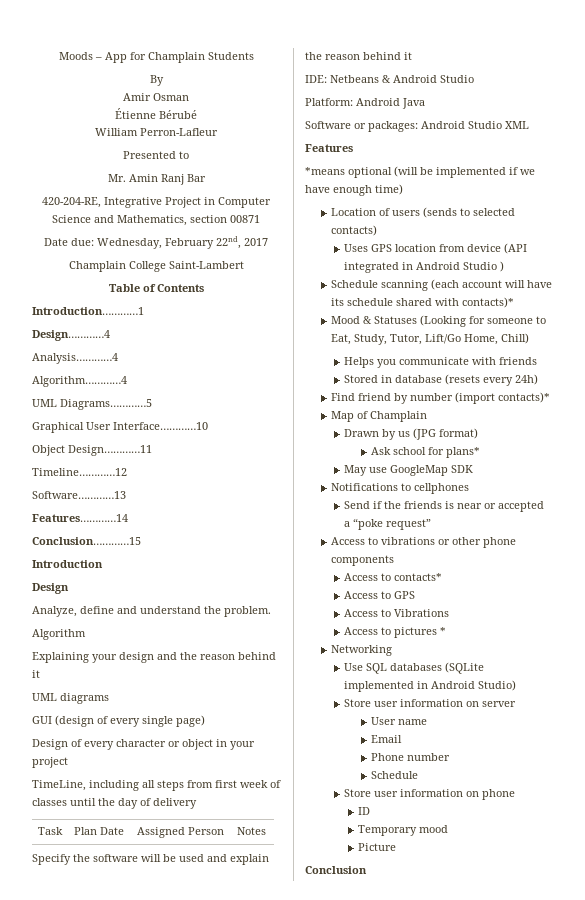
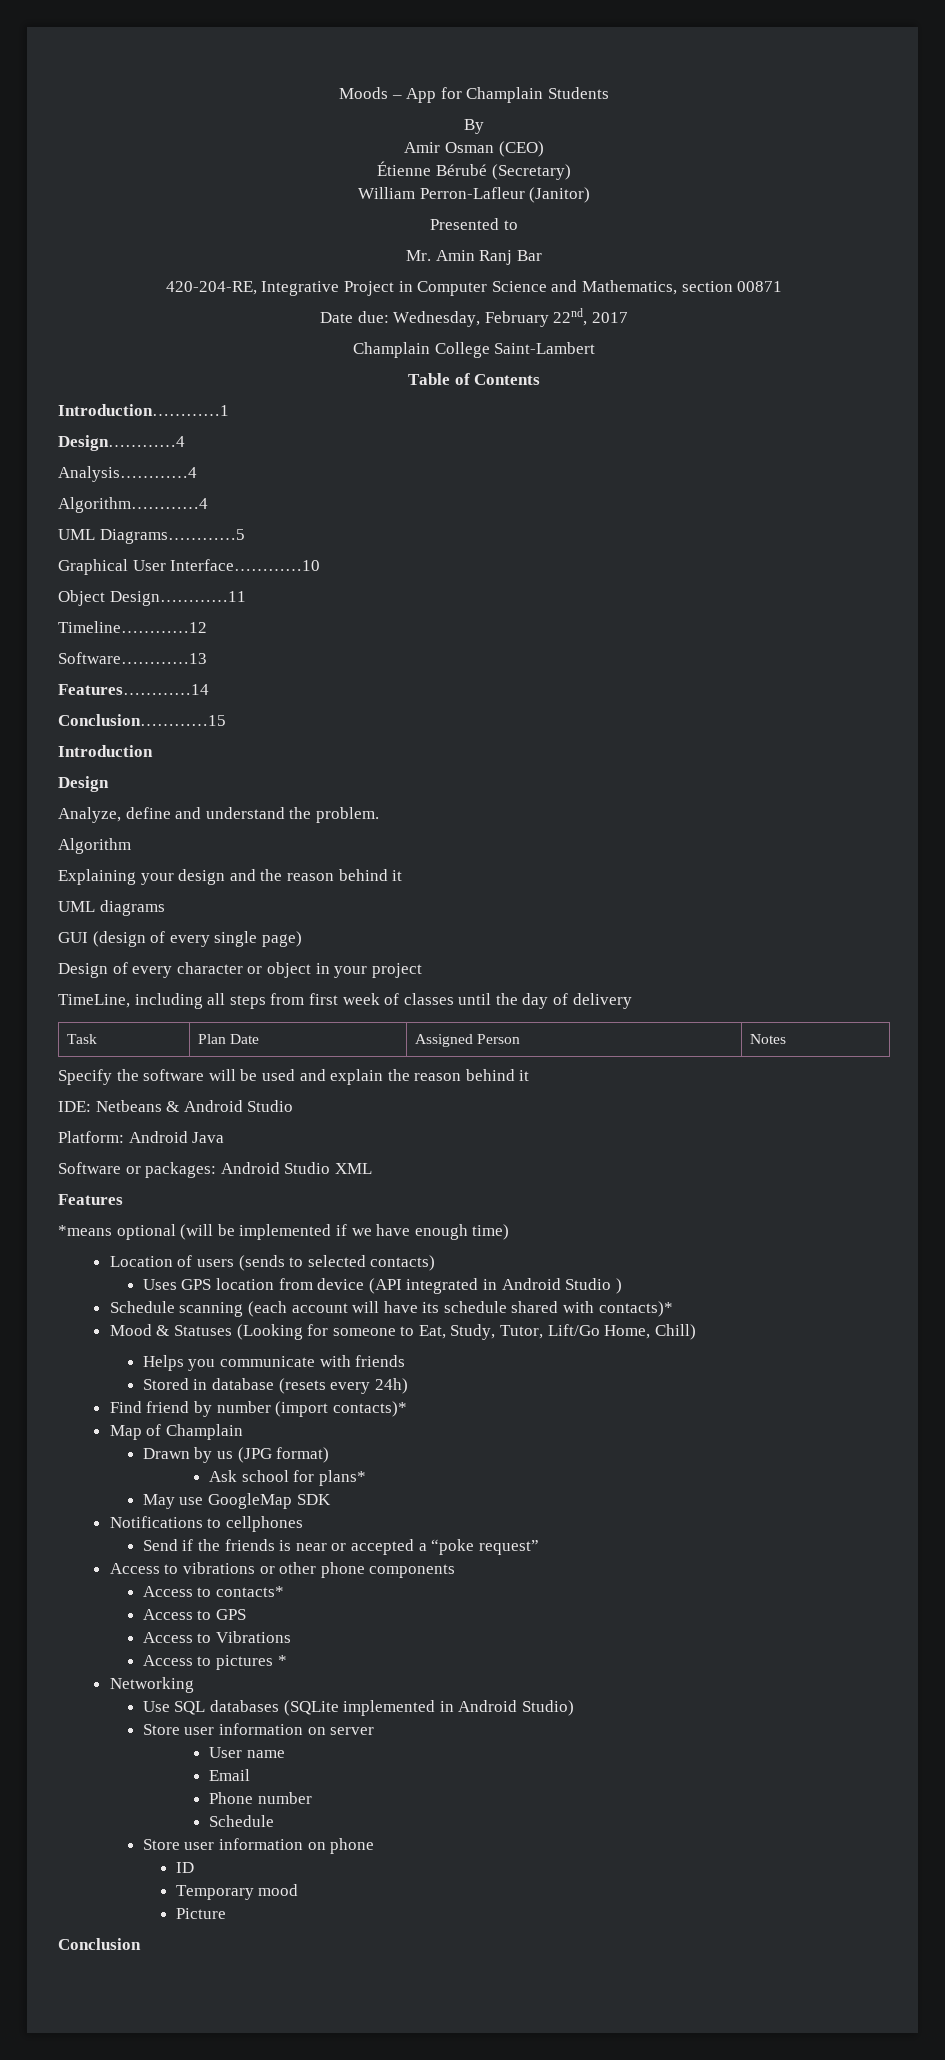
(189, 97) none -> [498,141,544,157] (CEO)
(197, 114) none -> [491,164,571,180] (Secretary)
(218, 132) none -> [529,187,591,203] (Janitor)

